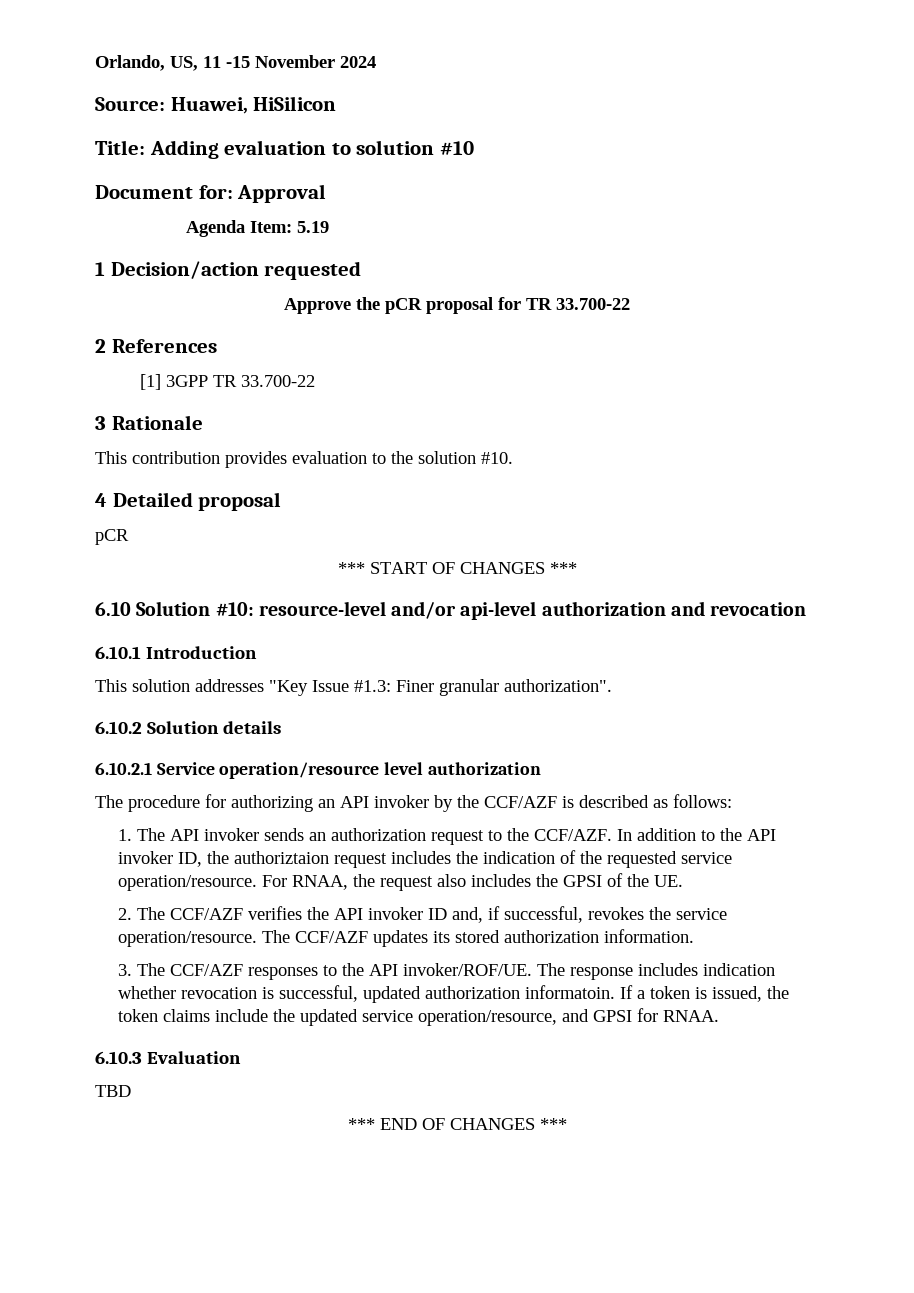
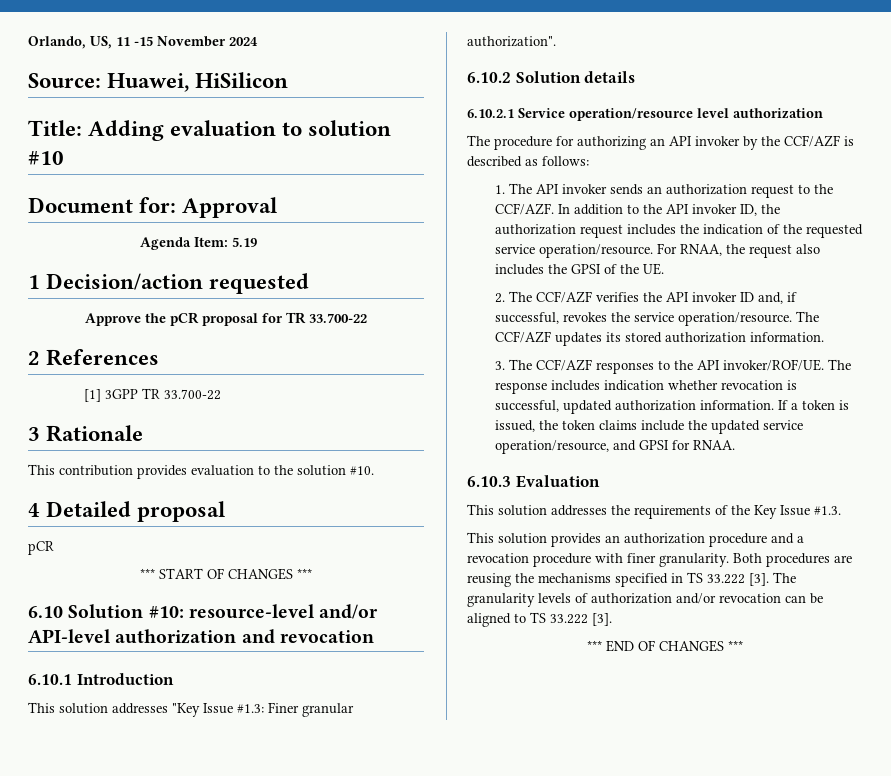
[460,601,537,620] api-level -> [28,629,111,643] API-level
[233,851,329,864] authoriztaion -> [494,224,576,235] authorization
[524,985,615,999] informatoin. -> [699,400,774,410] information.
[95,1085,131,1097] TBD -> [467,504,841,519] [467,532,804,547] [467,553,852,567] [467,572,796,587] [467,593,823,607] [467,612,612,627] This solution addresses the requirements of the Key Issue #1.3. // This solution provides an authorization procedure and a revocation procedure with finer granularity. Both procedures are reusing the mechanisms specified in TS 33.222 [3]. The granularity levels of authorization and/or revocation can be aligned to TS 33.222 [3].

